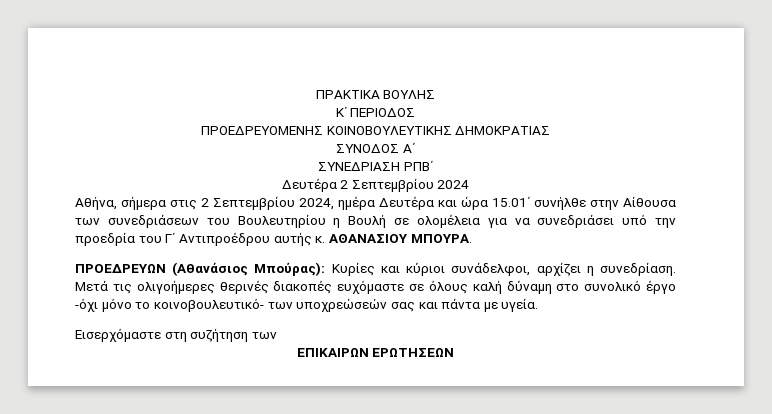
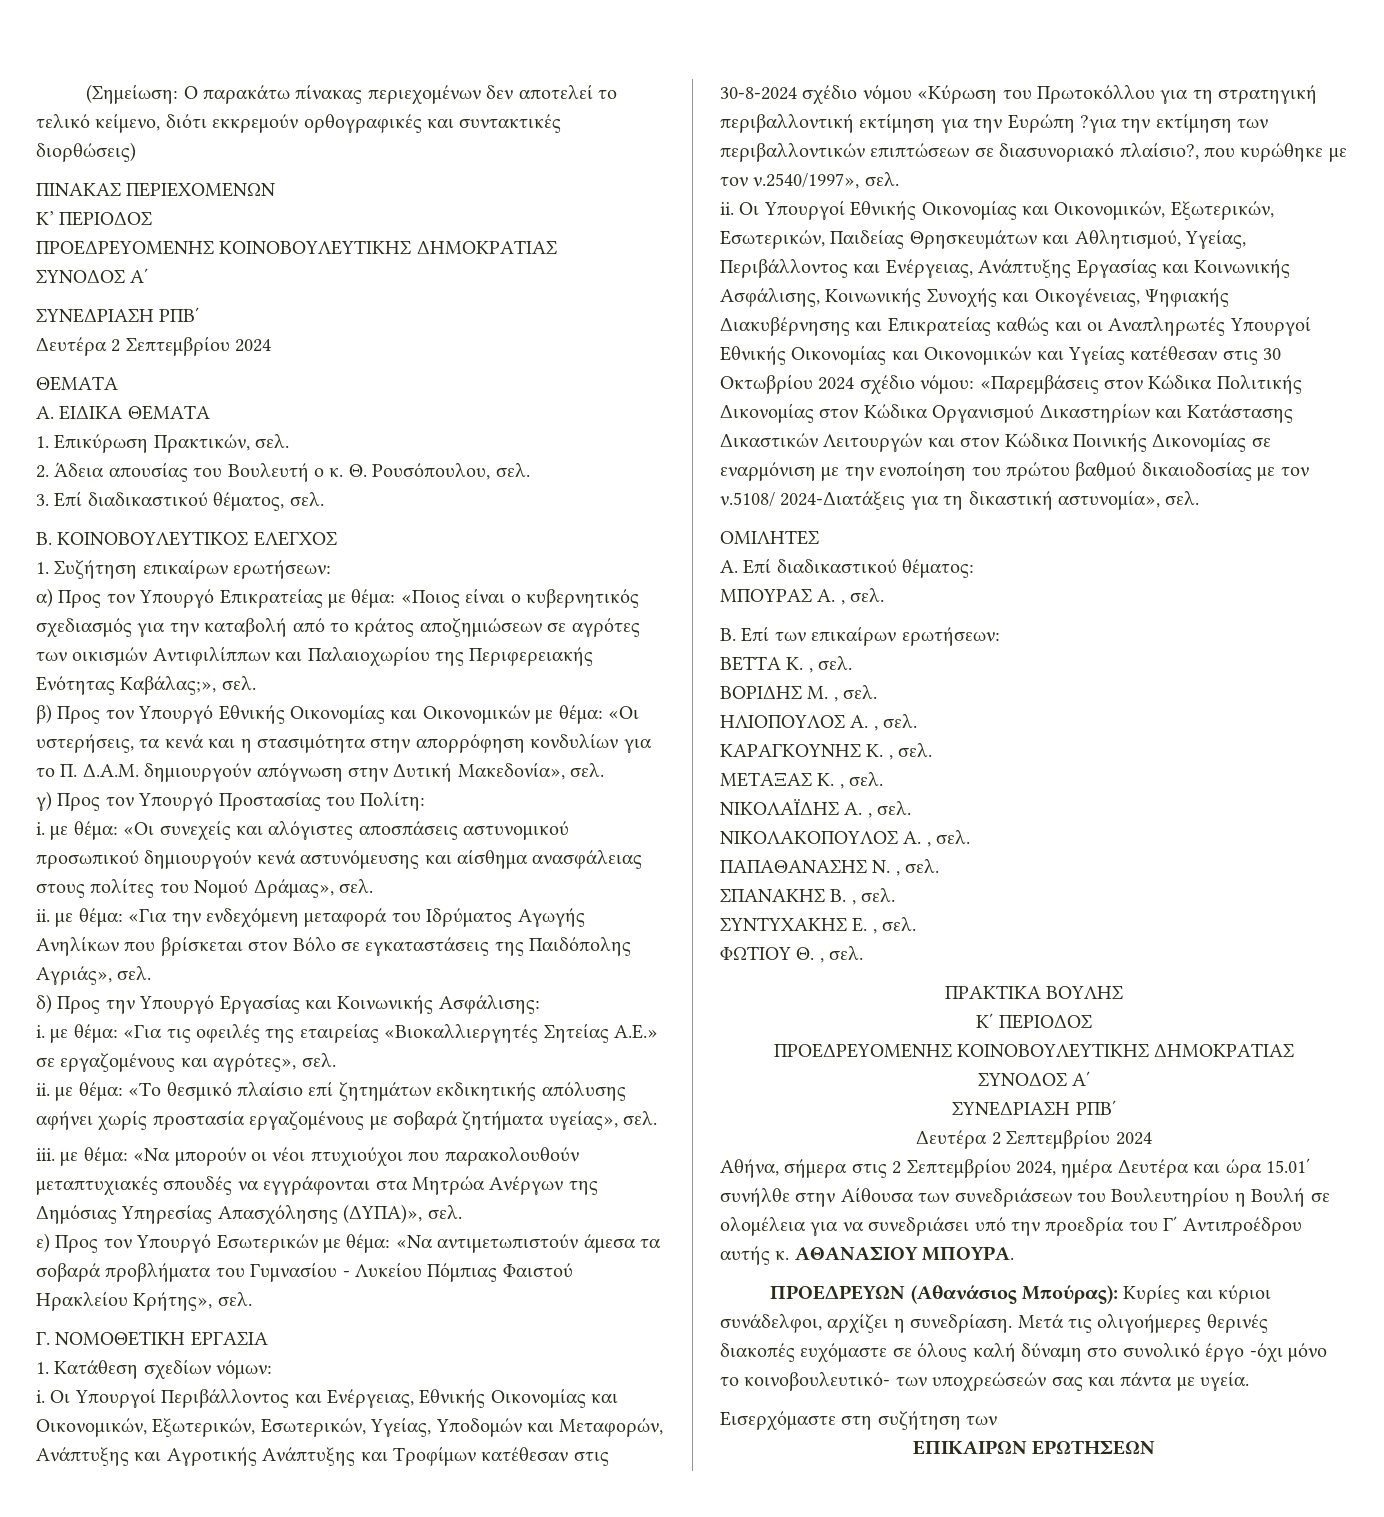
(315, 94) none -> [86,84,617,105] [36,113,562,133] [36,142,136,162] [36,182,276,197] [36,211,153,226] [36,240,557,255] [36,268,149,284] [36,307,200,323] [36,336,272,356] [36,376,118,391] [36,405,210,420] [36,434,290,453] [36,462,530,482] [36,491,324,511] [36,531,337,546] [36,559,332,579] [36,588,639,608] [36,618,640,638] [36,646,594,667] [36,676,256,695] [36,704,639,724] [36,733,652,753] [36,762,605,782] [36,791,426,811] [36,820,570,841] [36,849,643,869] [36,878,373,898] [36,908,585,928] [36,936,632,956] [36,966,152,985] [36,994,540,1014] [36,1023,658,1043] [36,1053,336,1072] [36,1081,626,1101] [36,1110,658,1131] [36,1147,579,1167] [36,1176,598,1196] [36,1204,462,1225] [36,1233,661,1253] [36,1262,573,1282] [36,1291,252,1311] [36,1331,268,1346] [36,1359,273,1380] [36,1388,619,1408] [36,1417,664,1437] [36,1446,609,1466] [720,85,1318,105] [720,113,1269,133] [720,142,1347,162] [720,172,899,189] [720,200,1274,220] [720,229,1246,249] [720,258,1291,278] [720,288,1229,308] [720,316,1311,336] [720,345,1282,365] [720,374,1302,395] [720,403,1294,423] [720,432,1271,452] [720,461,1309,481] [720,490,1200,510] [720,530,819,545] [720,558,975,578] [720,588,885,605] [720,626,1000,646] [720,656,853,673] [720,685,878,702] [720,714,918,731] [720,743,933,760] [720,772,884,789] [720,799,912,818] [720,830,971,847] [720,859,940,876] [720,888,896,905] [720,917,917,934] [720,946,864,963] (Σημείωση: Ο παρακάτω πίνακας περιεχομένων δεν αποτελεί το τελικό κείμενο, διότι εκκρεμούν ορθογραφικές και συντακτικές διορθώσεις) // ΠΙΝΑΚΑΣ ΠΕΡΙΕΧΟΜΕΝΩΝ // Κ’ ΠΕΡΙΟΔΟΣ // ΠΡΟΕΔΡΕΥΟΜΕΝΗΣ ΚΟΙΝΟΒΟΥΛΕΥΤΙΚΗΣ ΔΗΜΟΚΡΑΤΙΑΣ // ΣΥΝΟΔΟΣ A΄ // ΣΥΝΕΔΡΙΑΣΗ ΡΠΒ΄ // Δευτέρα 2 Σεπτεμβρίου 2024 // ΘΕΜΑΤΑ // Α. ΕΙΔΙΚΑ ΘΕΜΑΤΑ // 1. Επικύρωση Πρακτικών, σελ. // 2. Άδεια απουσίας του Βουλευτή ο κ. Θ. Ρουσόπουλου, σελ. // 3. Επί διαδικαστικού θέματος, σελ. // Β. ΚΟΙΝΟΒΟΥΛΕΥΤΙΚΟΣ ΕΛΕΓΧΟΣ // 1. Συζήτηση επικαίρων ερωτήσεων: // α) Προς τον Υπουργό Επικρατείας με θέμα: «Ποιος είναι ο κυβερνητικός σχεδιασμός για την καταβολή από το κράτος αποζημιώσεων σε αγρότες των οικισμών Αντιφιλίππων και Παλαιοχωρίου της Περιφερειακής Ενότητας Καβάλας;», σελ. // β) Προς τον Υπουργό Εθνικής Οικονομίας και Οικονομικών με θέμα: «Οι υστερήσεις, τα κενά και η στασιμότητα στην απορρόφηση κονδυλίων για το Π. Δ.Α.Μ. δημιουργούν απόγνωση στην Δυτική Μακεδονία», σελ. // γ) Προς τον Υπουργό Προστασίας του Πολίτη: // i. με θέμα: «Οι συνεχείς και αλόγιστες αποσπάσεις αστυνομικού προσωπικού δημιουργούν κενά αστυνόμευσης και αίσθημα ανασφάλειας στους πολίτες του Νομού Δράμας», σελ. // ii. με θέμα: «Για την ενδεχόμενη μεταφορά του Ιδρύματος Αγωγής Ανηλίκων που βρίσκεται στον Βόλο σε εγκαταστάσεις της Παιδόπολης Αγριάς», σελ. // δ) Προς την Υπουργό Εργασίας και Κοινωνικής Ασφάλισης: // i. με θέμα: «Για τις οφειλές της εταιρείας «Βιοκαλλιεργητές Σητείας Α.Ε.» σε εργαζομένους και αγρότες», σελ. // ii. με θέμα: «Το θεσμικό πλαίσιο επί ζητημάτων εκδικητικής απόλυσης αφήνει χωρίς προστασία εργαζομένους με σοβαρά ζητήματα υγείας», σελ. // iii. με θέμα: «Να μπορούν οι νέοι πτυχιούχοι που παρακολουθούν μεταπτυχιακές σπουδές να εγγράφονται στα Μητρώα Ανέργων της Δημόσιας Υπηρεσίας Απασχόλησης (ΔΥΠΑ)», σελ. // ε) Προς τον Υπουργό Εσωτερικών με θέμα: «Να αντιμετωπιστούν άμεσα τα σοβαρά προβλήματα του Γυμνασίου - Λυκείου Πόμπιας Φαιστού Ηρακλείου Κρήτης», σελ. // Γ. ΝΟΜΟΘΕΤΙΚΗ ΕΡΓΑΣΙΑ // 1. Κατάθεση σχεδίων νόμων: // i. Οι Υπουργοί Περιβάλλοντος και Ενέργειας, Εθνικής Οικονομίας και Οικονομικών, Εξωτερικών, Εσωτερικών, Υγείας, Υποδομών και Μεταφορών, Ανάπτυξης και Αγροτικής Ανάπτυξης και Τροφίμων κατέθεσαν στις 30-8-2024 σχέδιο νόμου «Κύρωση του Πρωτοκόλλου για τη στρατηγική περιβαλλοντική εκτίμηση για την Ευρώπη ?για την εκτίμηση των περιβαλλοντικών επιπτώσεων σε διασυνοριακό πλαίσιο?, που κυρώθηκε με τον ν.2540/1997», σελ. // ii. Οι Υπουργοί Εθνικής Οικονομίας και Οικονομικών, Εξωτερικών, Εσωτερικών, Παιδείας Θρησκευμάτων και Αθλητισμού, Υγείας, Περιβάλλοντος και Ενέργειας, Ανάπτυξης Εργασίας και Κοινωνικής Ασφάλισης, Κοινωνικής Συνοχής και Οικογένειας, Ψηφιακής Διακυβέρνησης και Επικρατείας καθώς και οι Αναπληρωτές Υπουργοί Εθνικής Οικονομίας και Οικονομικών και Υγείας κατέθεσαν στις 30 Οκτωβρίου 2024 σχέδιο νόμου: «Παρεμβάσεις στον Κώδικα Πολιτικής Δικονομίας στον Κώδικα Οργανισμού Δικαστηρίων και Κατάστασης Δικαστικών Λειτουργών και στον Κώδικα Ποινικής Δικονομίας σε εναρμόνιση με την ενοποίηση του πρώτου βαθμού δικαιοδοσίας με τον ν.5108/ 2024-Διατάξεις για τη δικαστική αστυνομία», σελ. // ΟΜΙΛΗΤΕΣ // Α. Επί διαδικαστικού θέματος: // ΜΠΟΥΡΑΣ Α. , σελ. // Β. Επί των επικαίρων ερωτήσεων: // ΒΕΤΤΑ Κ. , σελ. // ΒΟΡΙΔΗΣ Μ. , σελ. // ΗΛΙΟΠΟΥΛΟΣ Α. , σελ. // ΚΑΡΑΓΚΟΥΝΗΣ Κ. , σελ. // ΜΕΤΑΞΑΣ Κ. , σελ. // ΝΙΚΟΛΑΪΔΗΣ Α. , σελ. // ΝΙΚΟΛΑΚΟΠΟΥΛΟΣ Α. , σελ. // ΠΑΠΑΘΑΝΑΣΗΣ Ν. , σελ. // ΣΠΑΝΑΚΗΣ Β. , σελ. // ΣΥΝΤΥΧΑΚΗΣ Ε. , σελ. // ΦΩΤΙΟΥ Θ. , σελ. //

